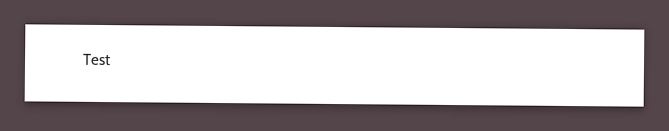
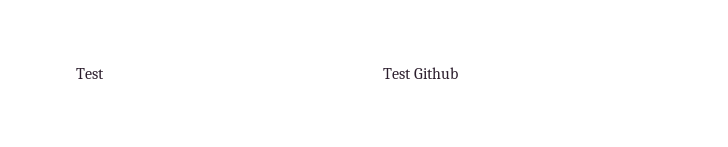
[82,53,111,66] Test -> [76,68,104,79] [383,67,459,79] Test // Test Github

